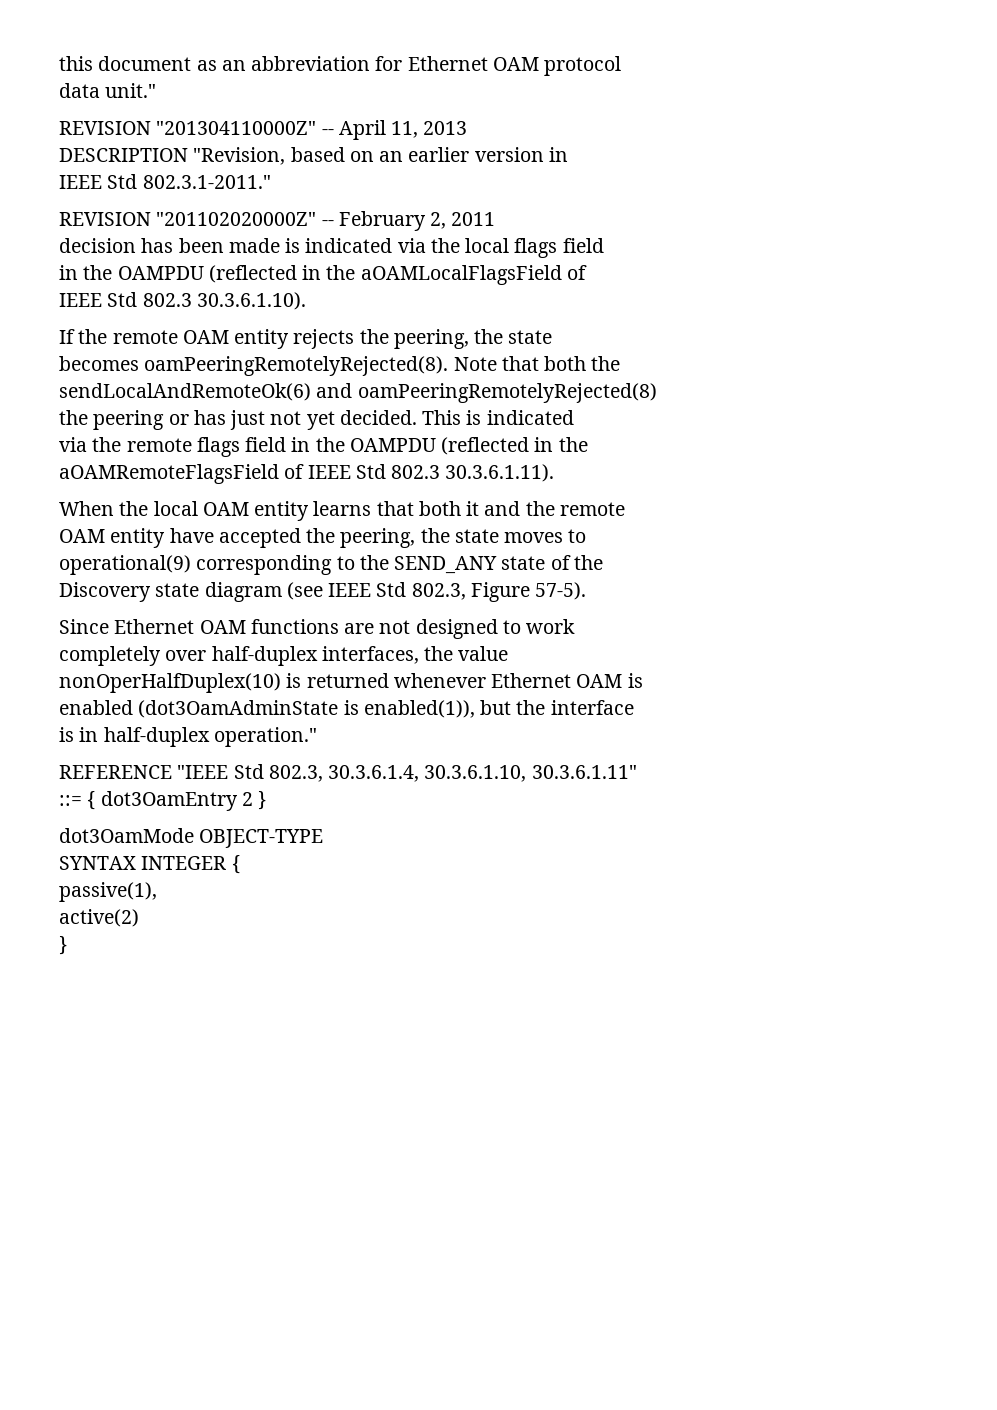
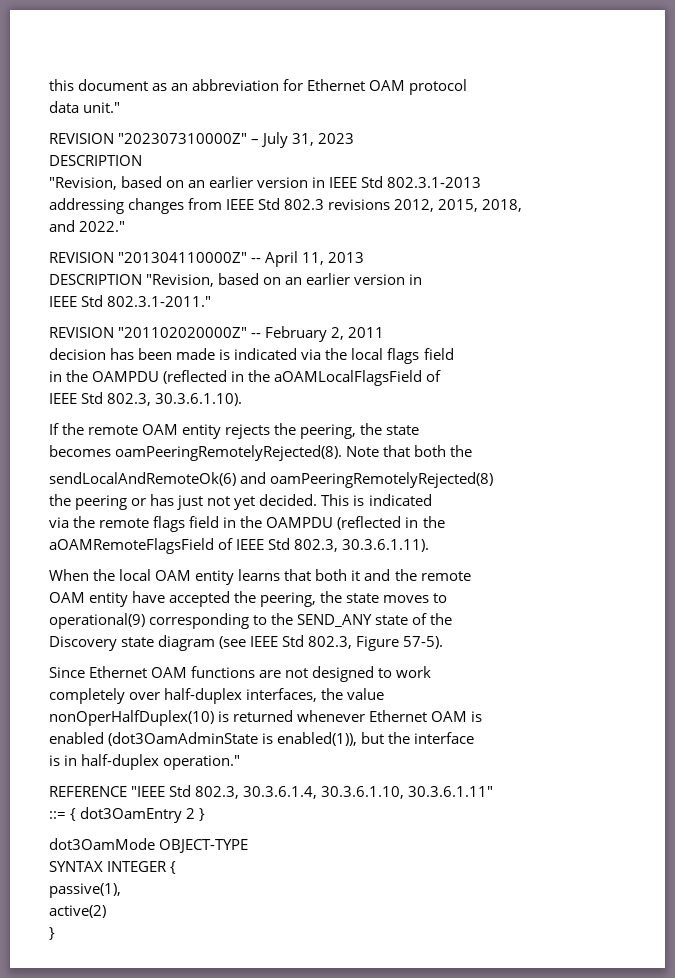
(157, 90) none -> [49,132,355,148] [49,155,142,166] [49,176,482,190] [49,198,523,214] [49,220,126,232] // REVISION "202307310000Z" – July 31, 2023 // DESCRIPTION // "Revision, based on an earlier version in IEEE Std 802.3.1-2013 // addressing changes from IEEE Std 802.3 revisions 2012, 2015, 2018, // and 2022."
[142,293,192,307] 802.3 -> [107,393,152,406] 802.3,
[391,465,441,479] 802.3 -> [294,539,339,552] 802.3,

